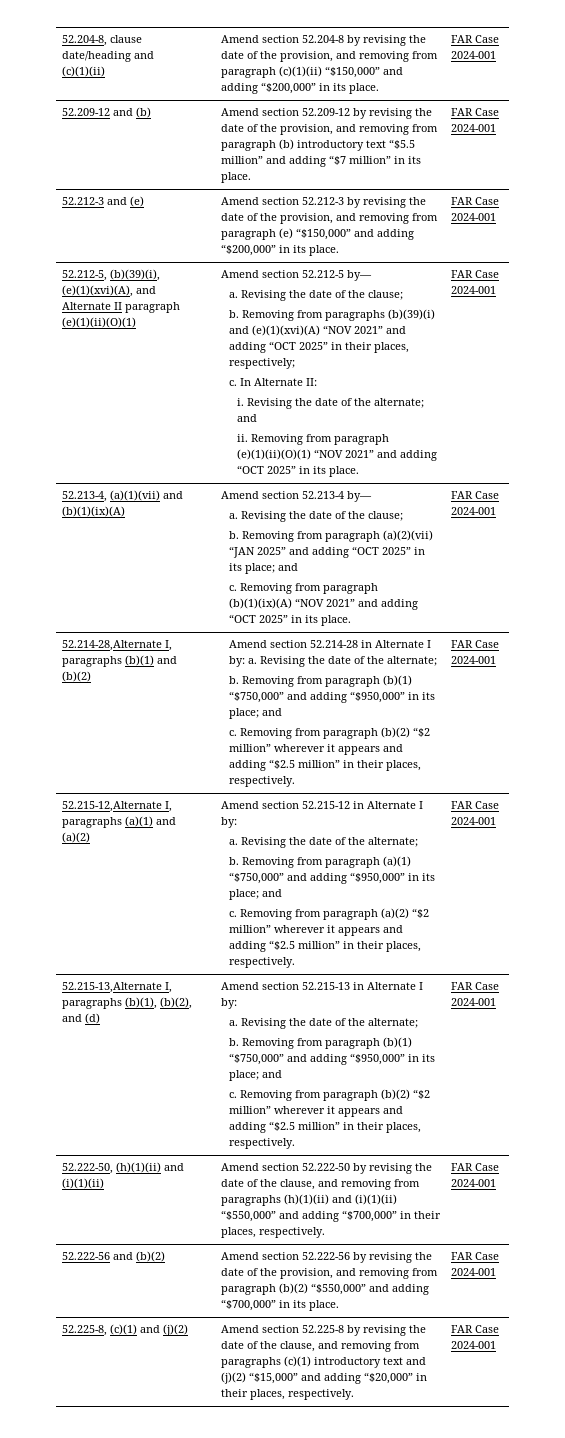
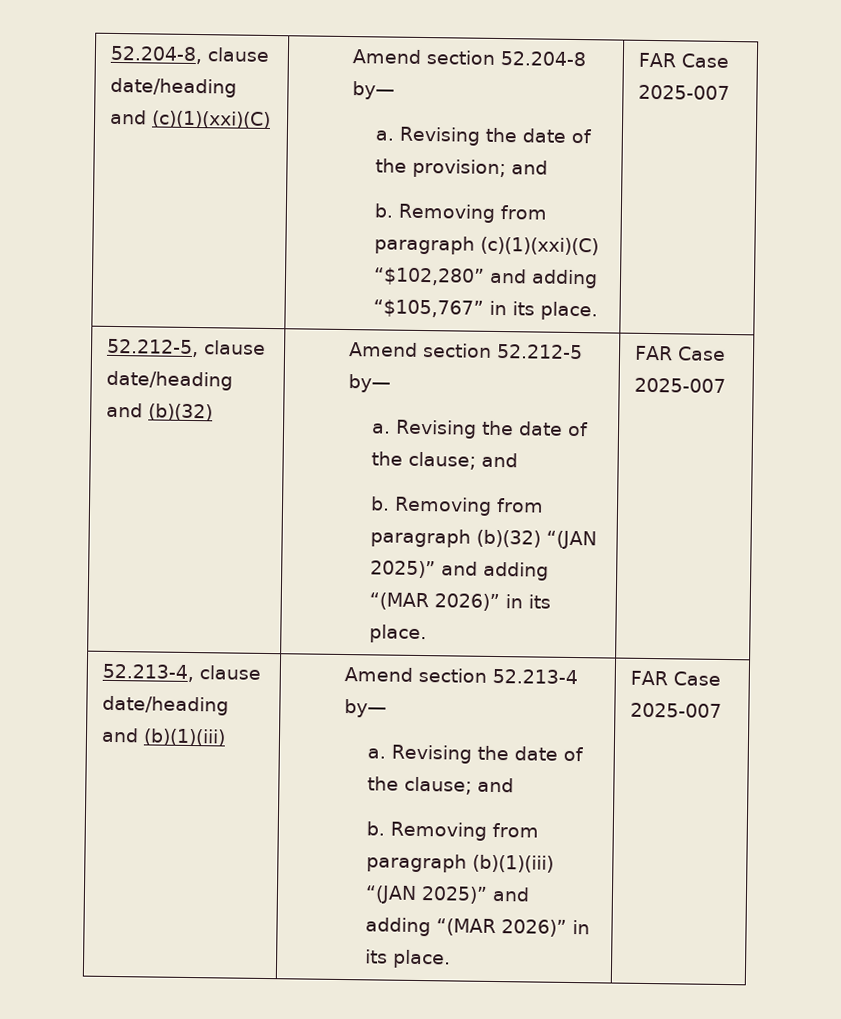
[61,66,105,77] (c)(1)(ii) -> [150,110,271,129] (c)(1)(xxi)(C)
[346,35,426,46] [220,51,438,62] [220,66,403,78] [220,82,379,94] [450,35,499,43] [450,51,496,59] [61,107,151,118] [220,108,432,119] [220,124,438,135] [220,139,415,151] [220,155,421,167] [220,172,251,183] [450,108,499,116] [450,124,496,132] [61,196,144,207] [220,197,426,208] [220,213,438,224] [220,228,414,240] [220,244,339,256] [450,197,499,205] [450,213,496,221] [61,269,160,281] [61,285,156,297] [61,302,180,313] [61,317,136,328] by revising the date of the provision, and removing from paragraph (c)(1)(ii) “$150,000” and adding “$200,000” in its place. | FAR Case 2024-001 // 52.209-12 and (b) | Amend section 52.209-12 by revising the date of the provision, and removing from paragraph (b) introductory text “$5.5 million” and adding “$7 million” in its place. | FAR Case 2024-001 // 52.212-3 and (e) | Amend section 52.212-3 by revising the date of the provision, and removing from paragraph (e) “$150,000” and adding “$200,000” in its place. | FAR Case 2024-001 // 52.212-5, (b)(39)(i), (e)(1)(xvi)(A), and Alternate II paragraph (e)(1)(ii)(O)(1) -> [351,81,395,100] [374,126,592,146] [374,158,548,179] [373,203,547,223] [373,235,599,256] [372,267,598,289] [372,299,598,321] [637,52,729,68] [637,84,730,101] [105,338,266,358] [105,370,233,391] [105,402,213,422] by— // a. Revising the date of the provision; and // b. Removing from paragraph (c)(1)(xxi)(C) “$102,280” and adding “$105,767” in its place. | FAR Case 2025-007 // 52.212-5, clause date/heading and (b)(32)
[229,309,436,321] [229,325,407,336] [229,341,410,353] [229,358,296,369] [229,378,318,386] [237,398,425,409] [237,414,258,422] [237,434,390,445] [237,449,438,461] [237,465,360,477] [450,270,499,278] [450,286,496,294] // b. Removing from paragraphs (b)(39)(i) and (e)(1)(xvi)(A) “NOV 2021” and adding “OCT 2025” in their places, respectively; // c. In Alternate II: // i. Revising the date of the alternate; and // ii. Removing from paragraph (e)(1)(ii)(O)(1) “NOV 2021” and adding “OCT 2025” in its place. | FAR Case 2024-001 -> [480,452,518,468] [369,496,544,516] [369,528,597,550] [369,560,549,581] [368,592,551,612] [368,624,427,644] [633,345,726,361] [633,377,726,393] and // b. Removing from paragraph (b)(32) “(JAN 2025)” and adding “(MAR 2026)” in its place. | FAR Case 2025-007
[109,490,183,501] [61,506,125,517] (a)(1)(vii) and (b)(1)(ix)(A) -> [198,665,261,680] [101,695,229,716] [100,727,226,747] clause date/heading and (b)(1)(iii)
[229,530,434,542] [229,546,426,558] [229,563,299,574] [229,583,379,594] [229,598,419,610] [229,614,352,626] [450,491,499,499] [450,507,496,515] [61,640,172,651] [61,655,177,667] [61,671,91,682] [229,640,432,648] [229,656,438,667] [229,675,413,687] [229,691,436,703] [229,708,283,719] [229,727,431,739] [229,744,404,755] [229,759,422,771] [229,776,296,787] [450,640,499,648] [450,656,496,664] [61,801,172,812] [61,816,176,828] [61,832,90,843] [220,801,423,809] [220,817,237,828] [229,837,419,848] [229,856,412,868] [229,872,436,884] [229,889,283,900] [229,908,430,920] [229,925,404,936] [229,940,422,952] [229,957,296,968] [450,801,499,809] [450,817,496,825] [61,982,172,993] [61,997,192,1009] [61,1013,100,1024] [220,982,423,990] [220,998,237,1009] [229,1018,419,1029] [229,1037,413,1049] [229,1053,436,1065] [229,1070,283,1081] [229,1089,431,1101] [229,1106,404,1117] [229,1121,422,1133] [229,1138,296,1149] [450,982,499,990] [450,998,496,1006] [61,1162,184,1174] [61,1178,104,1189] [220,1163,432,1174] [220,1179,420,1190] [220,1194,397,1206] [220,1210,441,1222] [220,1227,325,1238] [450,1163,499,1171] [450,1179,496,1187] [61,1251,165,1262] [220,1252,432,1263] [220,1268,438,1279] [220,1283,429,1295] [220,1299,339,1311] [450,1252,499,1260] [450,1268,496,1276] [61,1324,188,1336] [220,1325,426,1336] [220,1341,420,1352] [220,1356,426,1368] [220,1372,427,1384] [220,1389,354,1400] [450,1325,499,1333] [450,1341,496,1349] // b. Removing from paragraph (a)(2)(vii) “JAN 2025” and adding “OCT 2025” in its place; and // c. Removing from paragraph (b)(1)(ix)(A) “NOV 2021” and adding “OCT 2025” in its place. | FAR Case 2024-001 // 52.214-28,Alternate I, paragraphs (b)(1) and (b)(2) | Amend section 52.214-28 in Alternate I by: a. Revising the date of the alternate; // b. Removing from paragraph (b)(1) “$750,000” and adding “$950,000” in its place; and // c. Removing from paragraph (b)(2) “$2 million” wherever it appears and adding “$2.5 million” in their places, respectively. | FAR Case 2024-001 // 52.215-12,Alternate I, paragraphs (a)(1) and (a)(2) | Amend section 52.215-12 in Alternate I by: // a. Revising the date of the alternate; // b. Removing from paragraph (a)(1) “$750,000” and adding “$950,000” in its place; and // c. Removing from paragraph (a)(2) “$2 million” wherever it appears and adding “$2.5 million” in their places, respectively. | FAR Case 2024-001 // 52.215-13,Alternate I, paragraphs (b)(1), (b)(2), and (d) | Amend section 52.215-13 in Alternate I by: // a. Revising the date of the alternate; // b. Removing from paragraph (b)(1) “$750,000” and adding “$950,000” in its place; and // c. Removing from paragraph (b)(2) “$2 million” wherever it appears and adding “$2.5 million” in their places, respectively. | FAR Case 2024-001 // 52.222-50, (h)(1)(ii) and (i)(1)(ii) | Amend section 52.222-50 by revising the date of the clause, and removing from paragraphs (h)(1)(ii) and (i)(1)(ii) “$550,000” and adding “$700,000” in their places, respectively. | FAR Case 2024-001 // 52.222-56 and (b)(2) | Amend section 52.222-56 by revising the date of the provision, and removing from paragraph (b)(2) “$550,000” and adding “$700,000” in its place. | FAR Case 2024-001 // 52.225-8, (c)(1) and (j)(2) | Amend section 52.225-8 by revising the date of the clause, and removing from paragraphs (c)(1) introductory text and (j)(2) “$15,000” and adding “$20,000” in their places, respectively. | FAR Case 2024-001 -> [476,777,514,793] [365,821,539,841] [365,853,554,873] [364,885,530,904] [364,917,590,937] [364,949,451,969] [629,670,721,686] [629,702,722,718] and // b. Removing from paragraph (b)(1)(iii) “(JAN 2025)” and adding “(MAR 2026)” in its place. | FAR Case 2025-007

